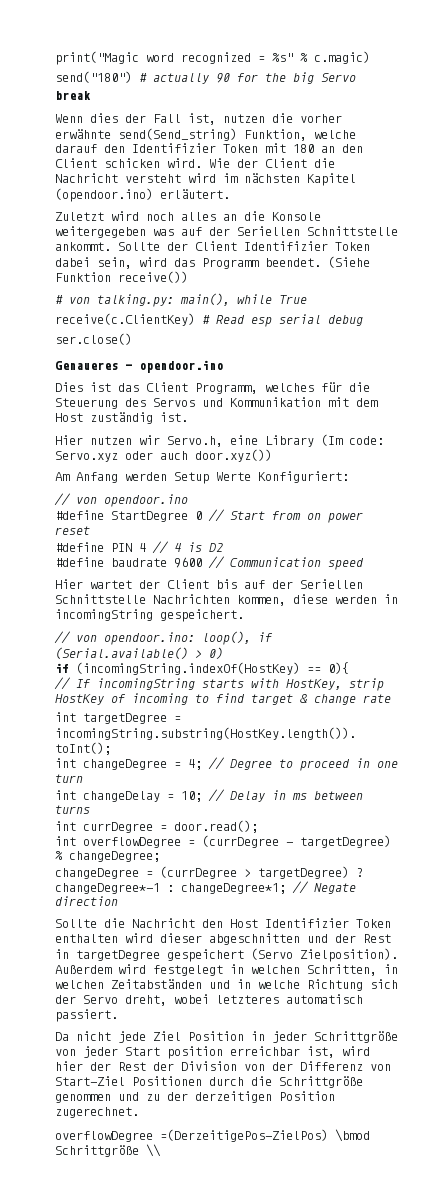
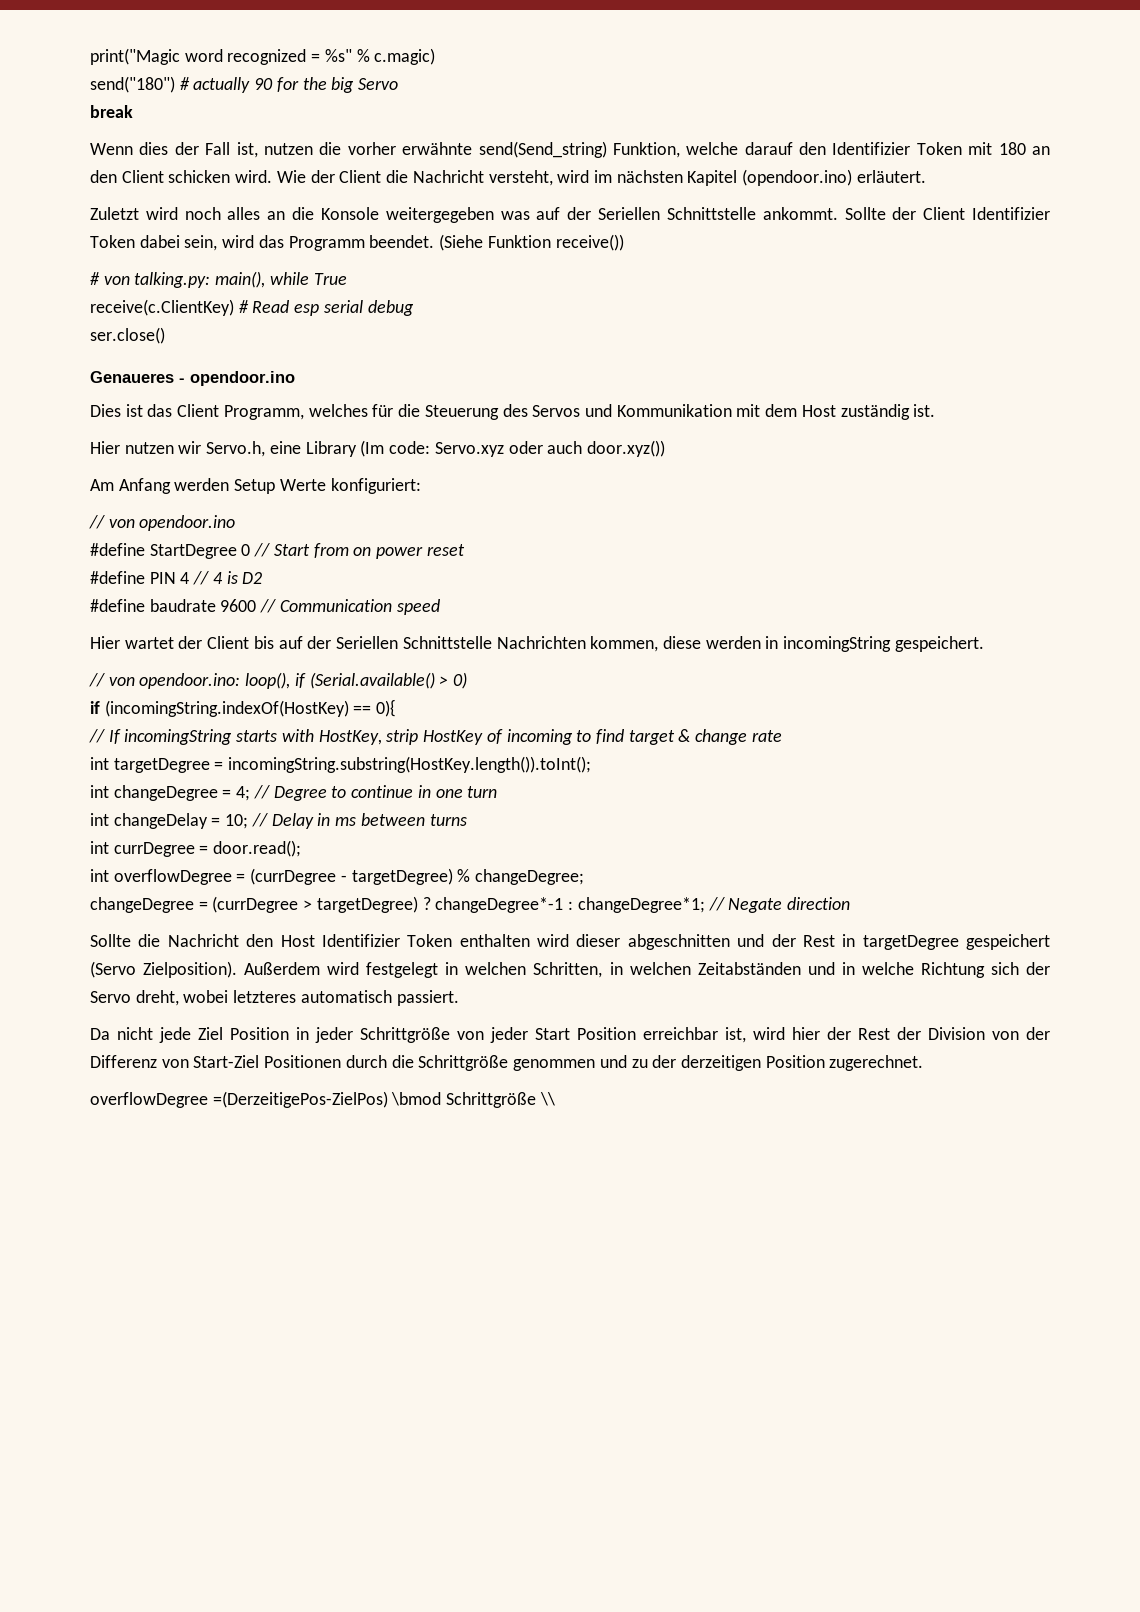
[125,174,181,183] versteht -> [488,170,553,186] versteht,
[258,471,349,483] Konfiguriert: -> [330,478,421,494] konfiguriert:
[300,759,350,771] proceed -> [351,785,414,798] continue
[167,1046,223,1059] position -> [577,1027,636,1040] Position

